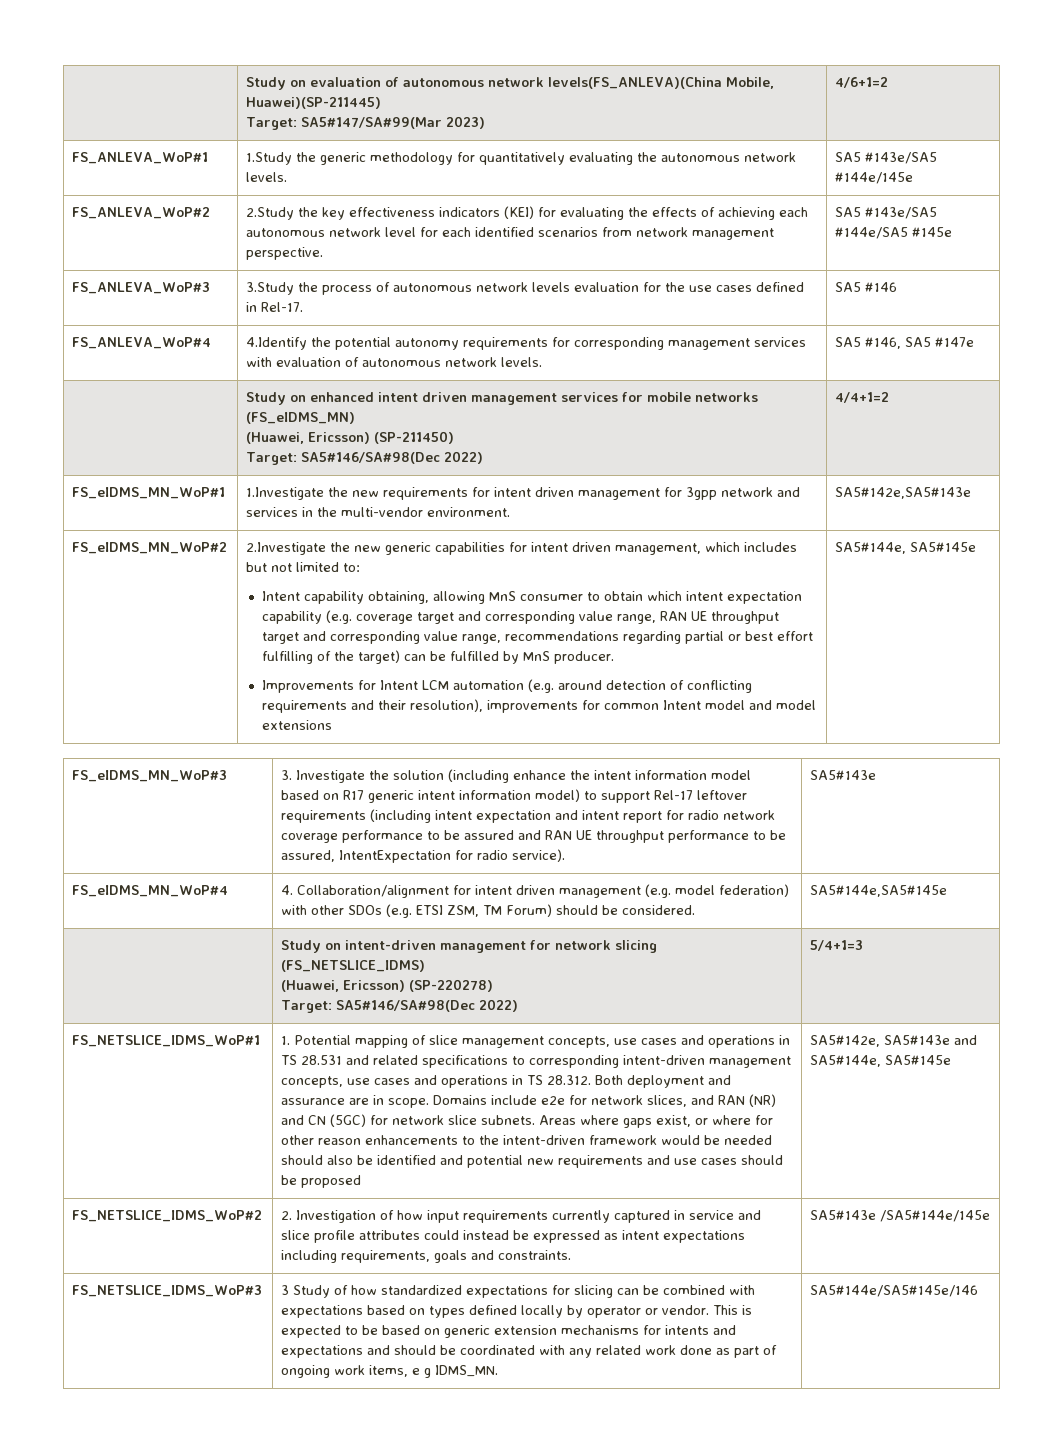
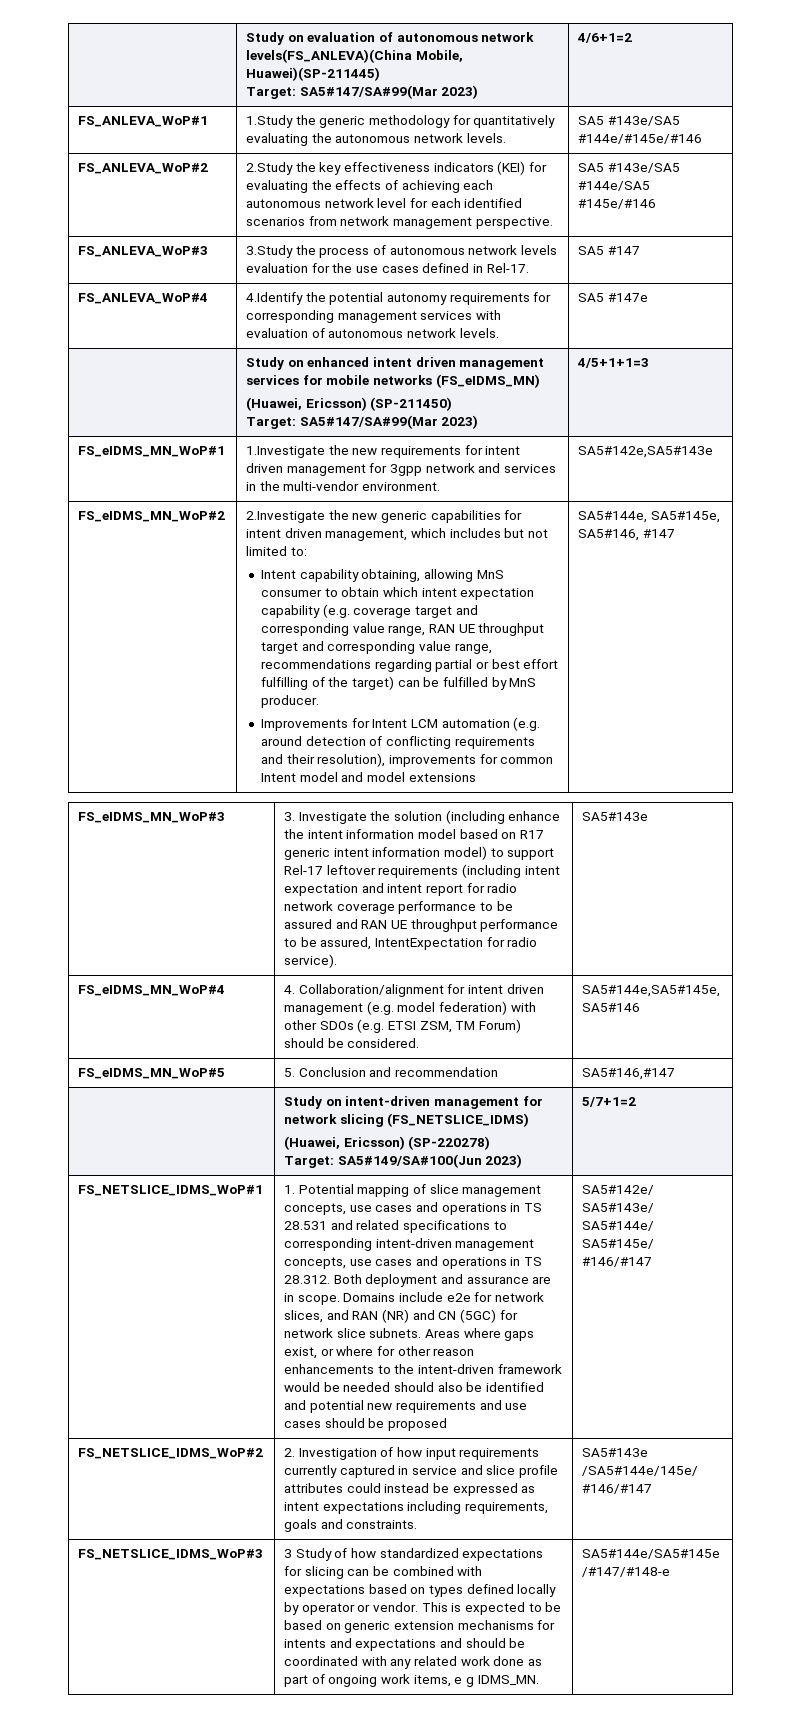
[835,172,914,184] #144e/145e -> [578,134,703,144] #144e/#145e/#146
[912,227,953,237] #145e -> [578,199,657,209] #145e/#146
[865,282,898,292] #146 -> [607,246,640,255] #147
[865,337,932,349] #146, SA5 -> (605, 297) none
[301,451,484,464] [835,392,890,403] SA5#146/SA#98(Dec 2022) | 4/4+1=2 -> [299,415,479,429] [577,358,650,368] SA5#147/SA#99(Mar 2023) | 4/5+1+1=3
[910,542,977,552] SA5#145e -> [650,511,720,523] [578,529,675,541] SA5#145e, SA5#146, #147
[810,885,948,897] SA5#144e,SA5#145e -> [582,985,721,997] [582,1003,641,1012] [78,1068,226,1079] [284,1067,499,1077] [582,1068,676,1080] SA5#144e,SA5#145e, SA5#146 // FS_eIDMS_MN_WoP#5 | 5. Conclusion and recommendation | SA5#146,#147
[336,999,519,1012] [810,940,864,951] SA5#146/SA#98(Dec 2022) | 5/4+1=3 -> [337,1154,523,1168] [582,1097,637,1107] SA5#149/SA#100(Jun 2023) | 5/7+1=2
[810,1035,978,1047] [810,1055,952,1067] SA5#142e, SA5#143e and SA5#144e, SA5#145e -> [582,1185,655,1195] [582,1203,655,1213] [582,1221,655,1231] [582,1239,655,1249] [582,1257,653,1267] SA5#142e/ SA5#143e/ SA5#144e/ SA5#145e/ #146/#147
[880,1210,991,1222] /SA5#144e/145e -> [582,1466,699,1476] [582,1484,653,1494] /SA5#144e/145e/ #146/#147
[810,1285,979,1297] SA5#144e/SA5#145e/146 -> [582,1549,721,1559] [582,1567,671,1577] SA5#144e/SA5#145e /#147/#148-e

